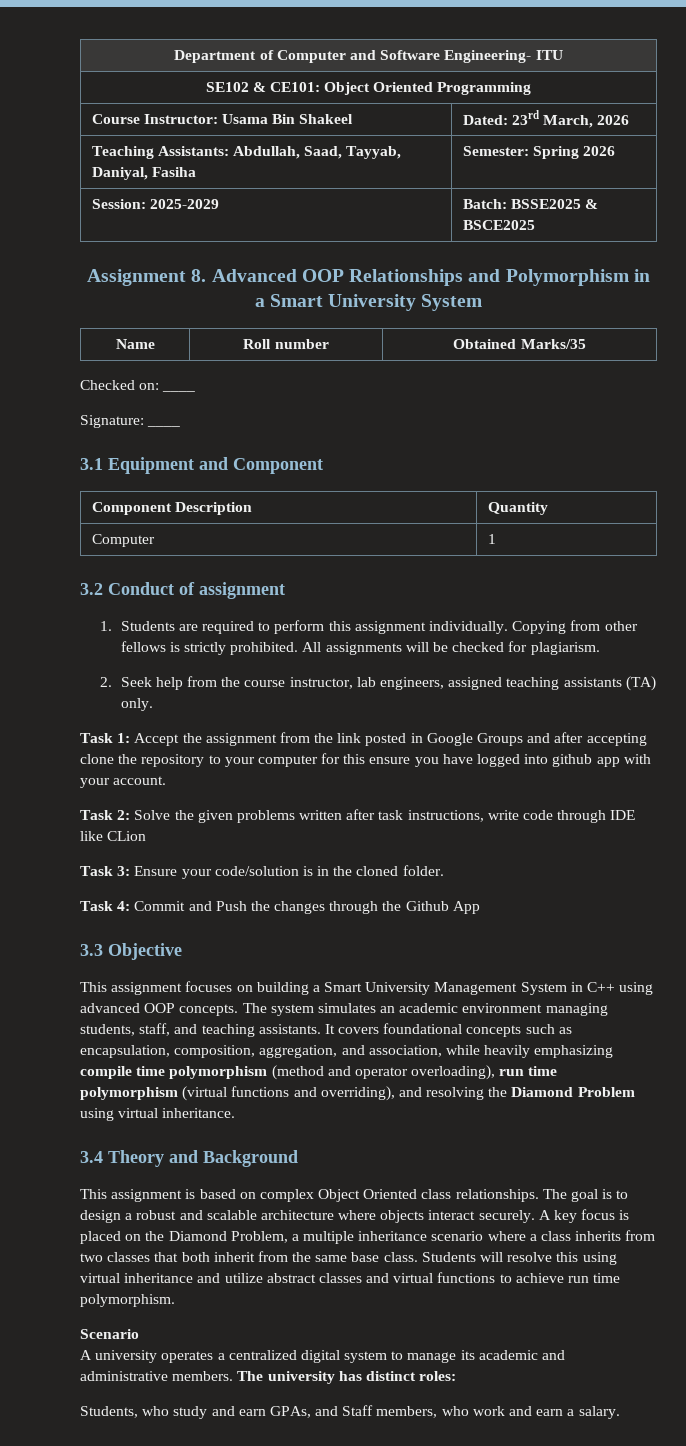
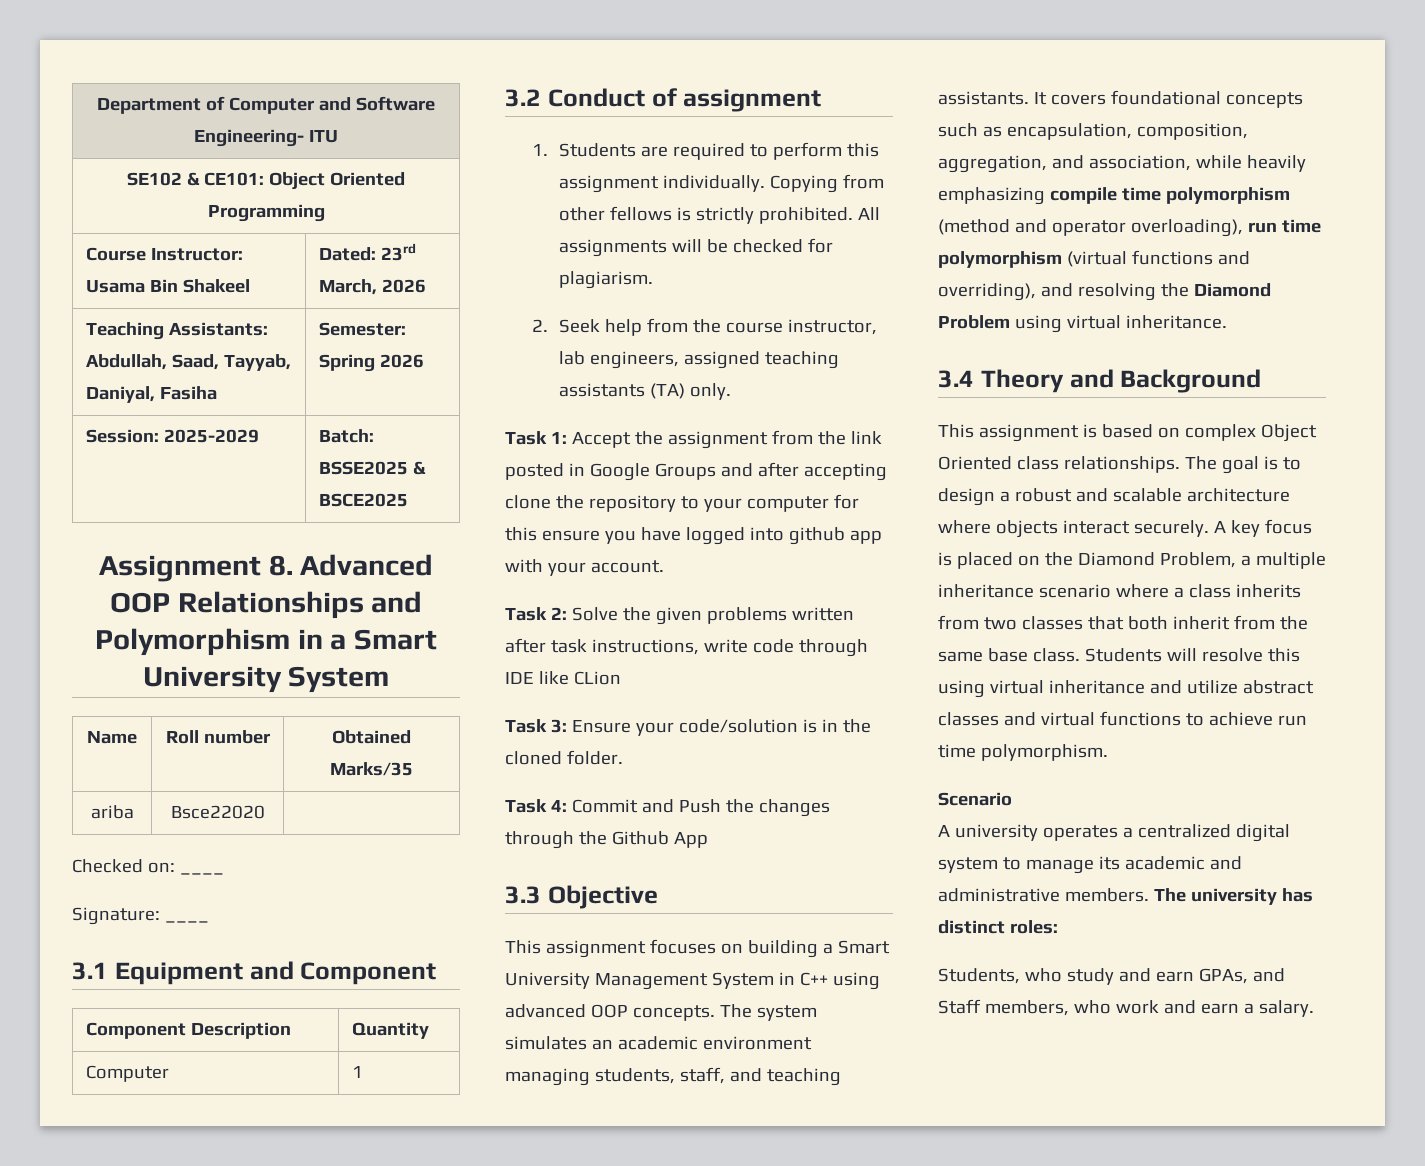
(586, 344) none -> [90,805,134,819] [170,805,265,819] // ariba | Bsce22020 |

